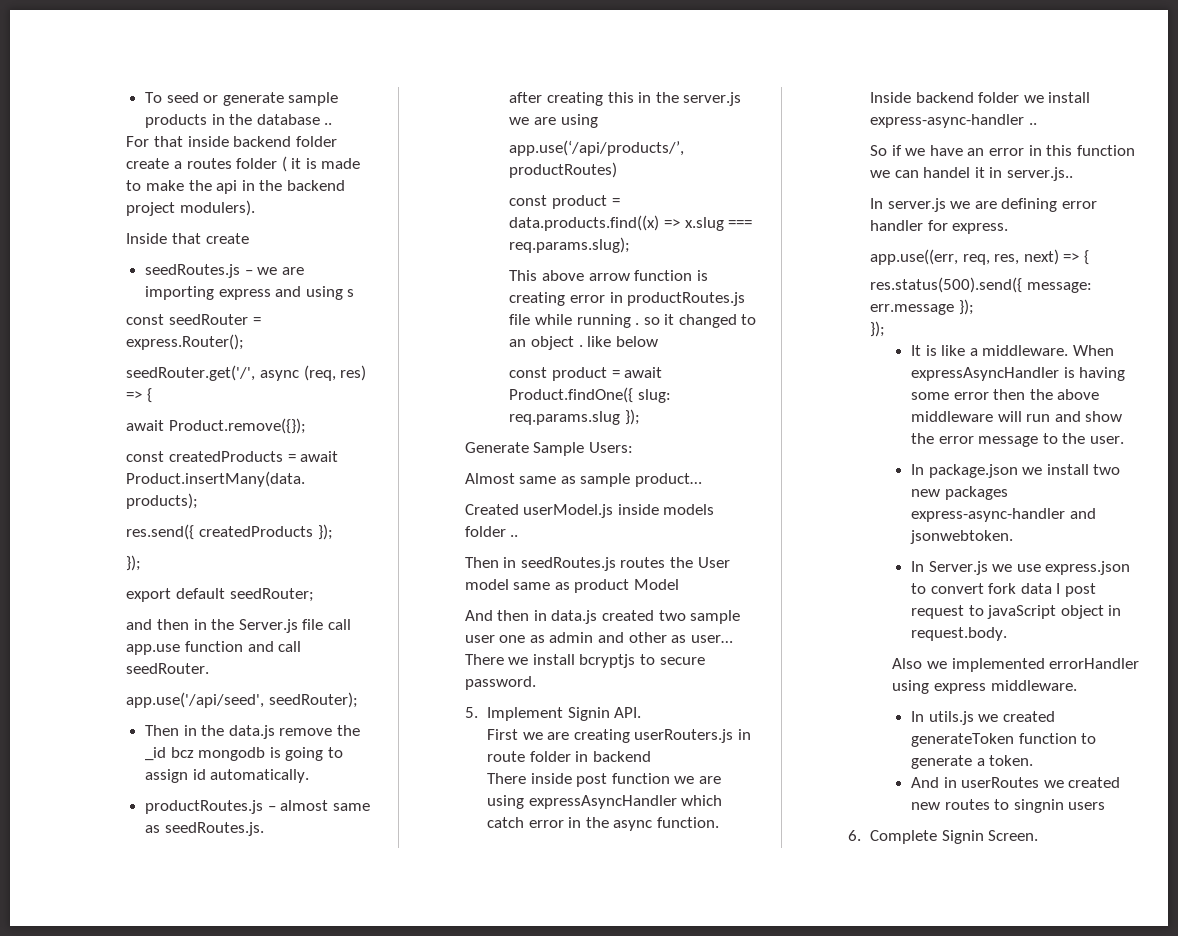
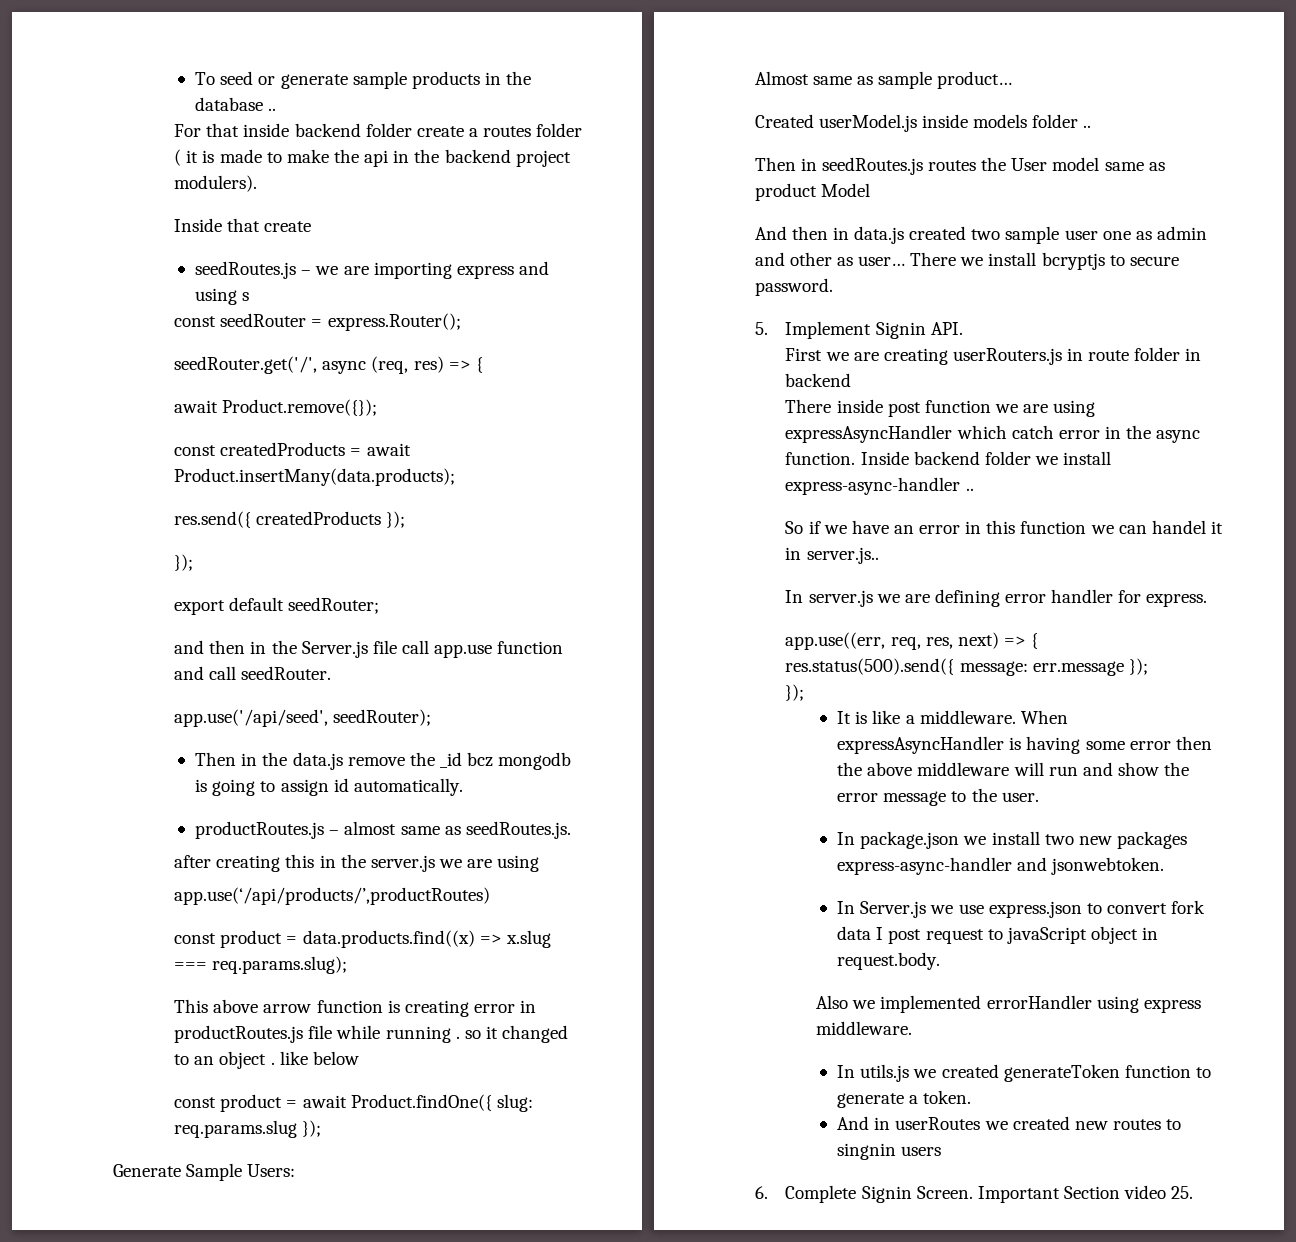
(1039, 835) none -> [977,1185,1194,1203] Important Section video 25.

